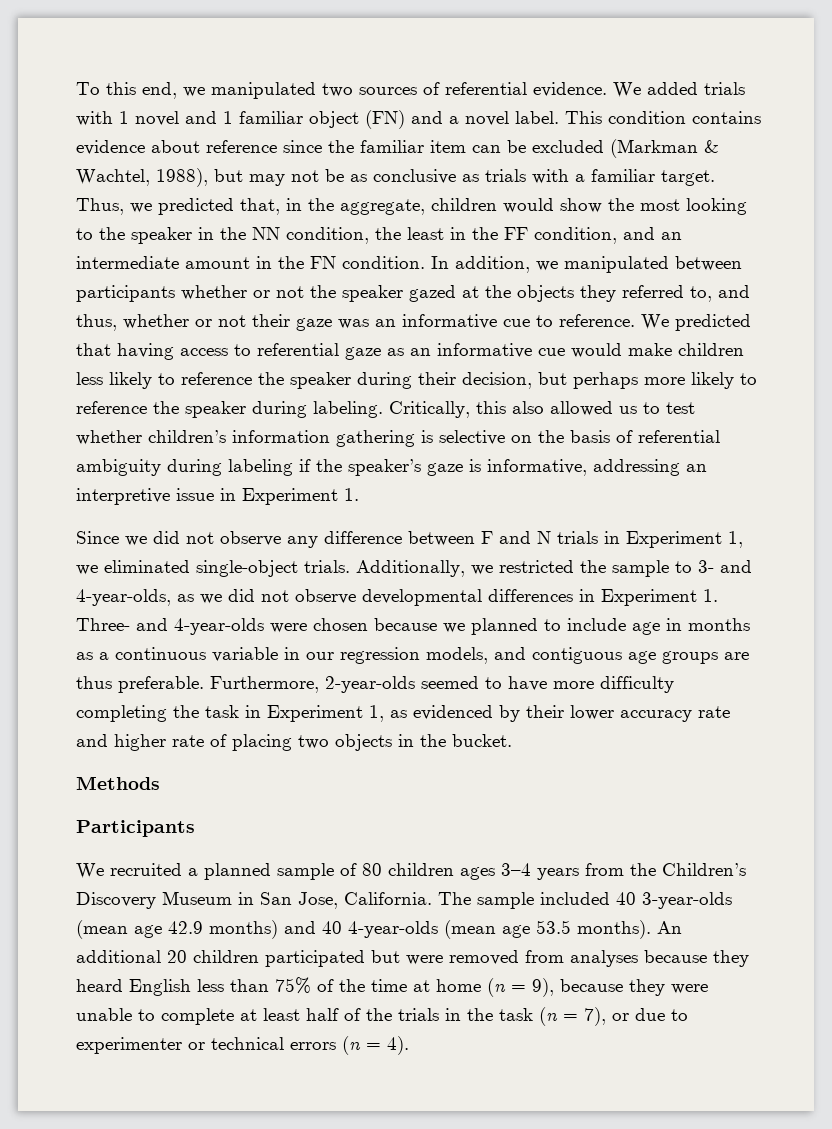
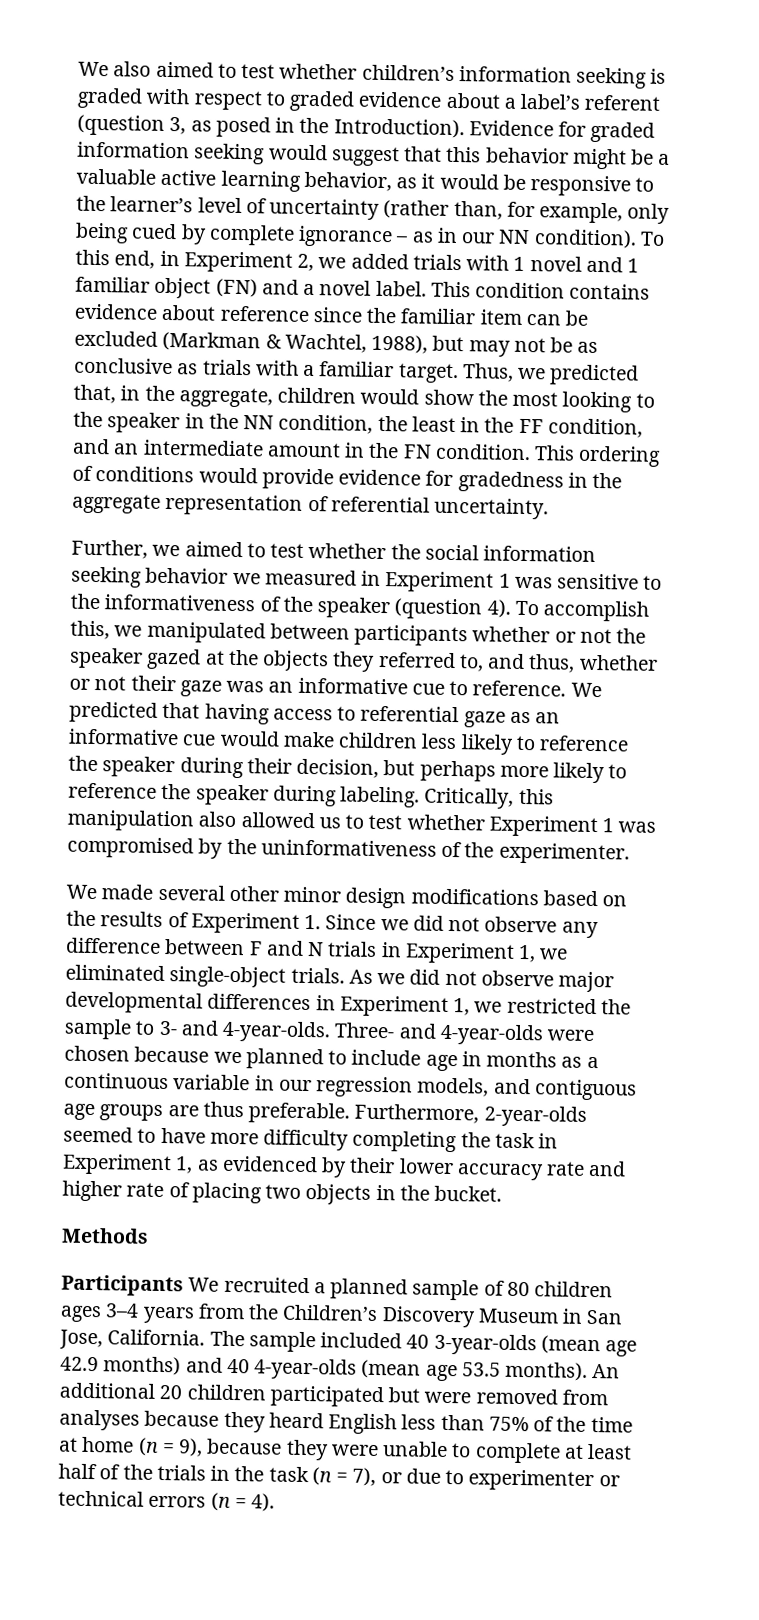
[76,82,641,99] To this end, we manipulated two sources of referential evidence. We -> [78,61,667,89] [77,87,661,112] [77,114,656,143] [77,141,671,170] [76,168,655,197] [76,195,671,225] [75,222,665,249] [75,249,347,273] We also aimed to test whether children’s information seeking is graded with respect to graded evidence about a label’s referent (question 3, as posed in the Introduction). Evidence for graded information seeking would suggest that this behavior might be a valuable active learning behavior, as it would be responsive to the learner’s level of uncertainty (rather than, for example, only being cued by complete ignorance – as in our NN condition). To this end, in Experiment 2, we
[431,256,530,273] In addition, -> [534,445,662,467] [72,465,623,493] [72,493,550,520] [71,539,597,563] [71,566,663,593] [70,593,650,622] [70,620,110,640] This ordering of conditions would provide evidence for gradedness in the aggregate representation of referential uncertainty. // Further, we aimed to test whether the social information seeking behavior we measured in Experiment 1 was sensitive to the informativeness of the speaker (question 4). To accomplish this,
(506, 407) none -> [67,809,194,832] manipulation
[148,430,720,447] [76,459,707,476] [76,488,359,505] children’s information gathering is selective on the basis of referential ambiguity during labeling if the speaker’s gaze is informative, addressing an interpretive issue in Experiment 1. // -> [488,815,657,838] [67,836,630,865] [66,884,628,909] [66,910,322,934] Experiment 1 was compromised by the uninformativeness of the experimenter. // We made several other minor design modifications based on the results of Experiment 1.
[356,560,465,577] Additionally, -> [348,969,615,993] [65,991,471,1017] As we did not observe major developmental differences in Experiment 1,
[76,589,718,606] 4-year-olds, as we did not observe developmental differences in Experiment 1. -> [222,1020,332,1043] 4-year-olds.
(195, 828) // -> (184, 1285) none

